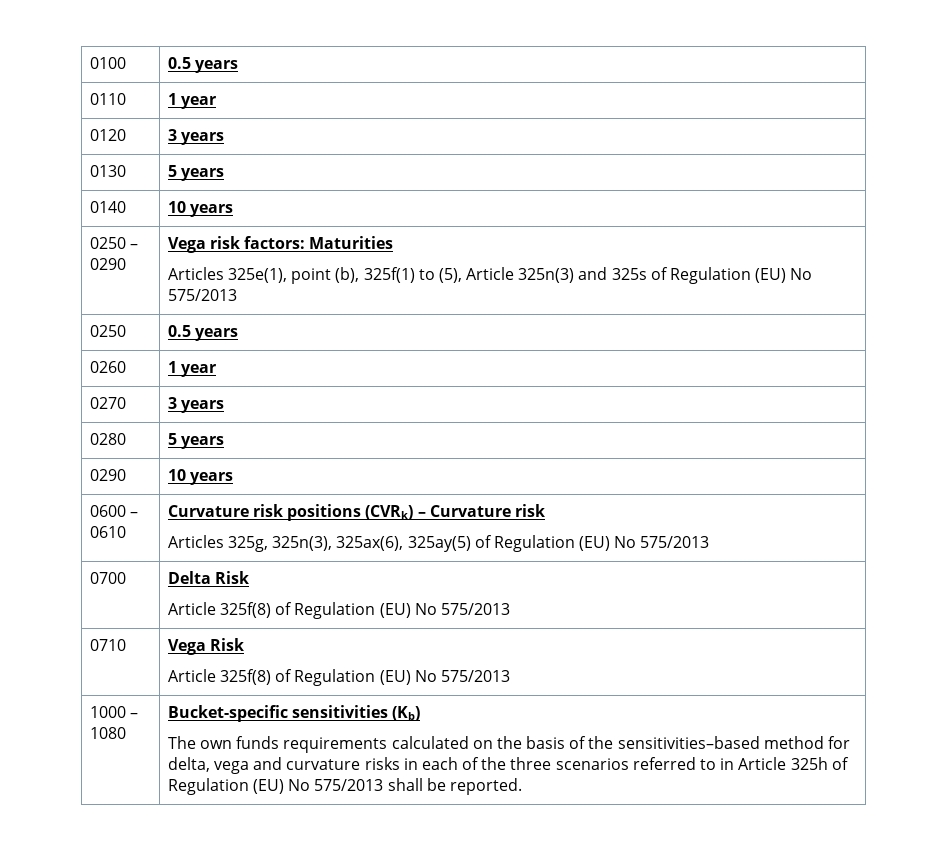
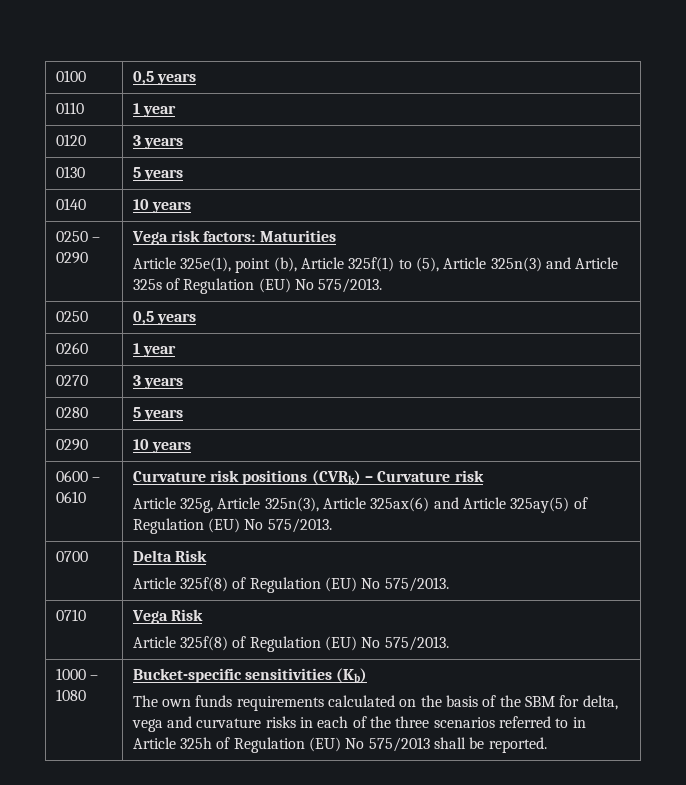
[167,57,191,69] 0.5 -> [132,71,154,85] 0,5
[167,267,224,280] Articles -> [132,257,176,269] Article
(360, 275) none -> [301,257,345,269] Article
(608, 273) none -> [575,257,619,269] Article
[167,289,237,301] 575/2013 -> [318,278,383,293] 575/2013.
[167,325,191,337] 0.5 -> [132,311,154,325] 0,5
[167,535,404,552] Articles 325g, 325n(3), 325ax(6), -> [132,497,507,513] Article 325g, Article 325n(3), Article 325ax(6) and Article
[640,536,710,548] 575/2013 -> [267,518,332,533] 575/2013.
[440,603,510,615] 575/2013 -> [384,577,449,592] 575/2013.
[440,670,510,682] 575/2013 -> [384,636,449,651] 575/2013.
[617,736,824,749] sensitivities–based method -> [525,696,556,707] SBM

